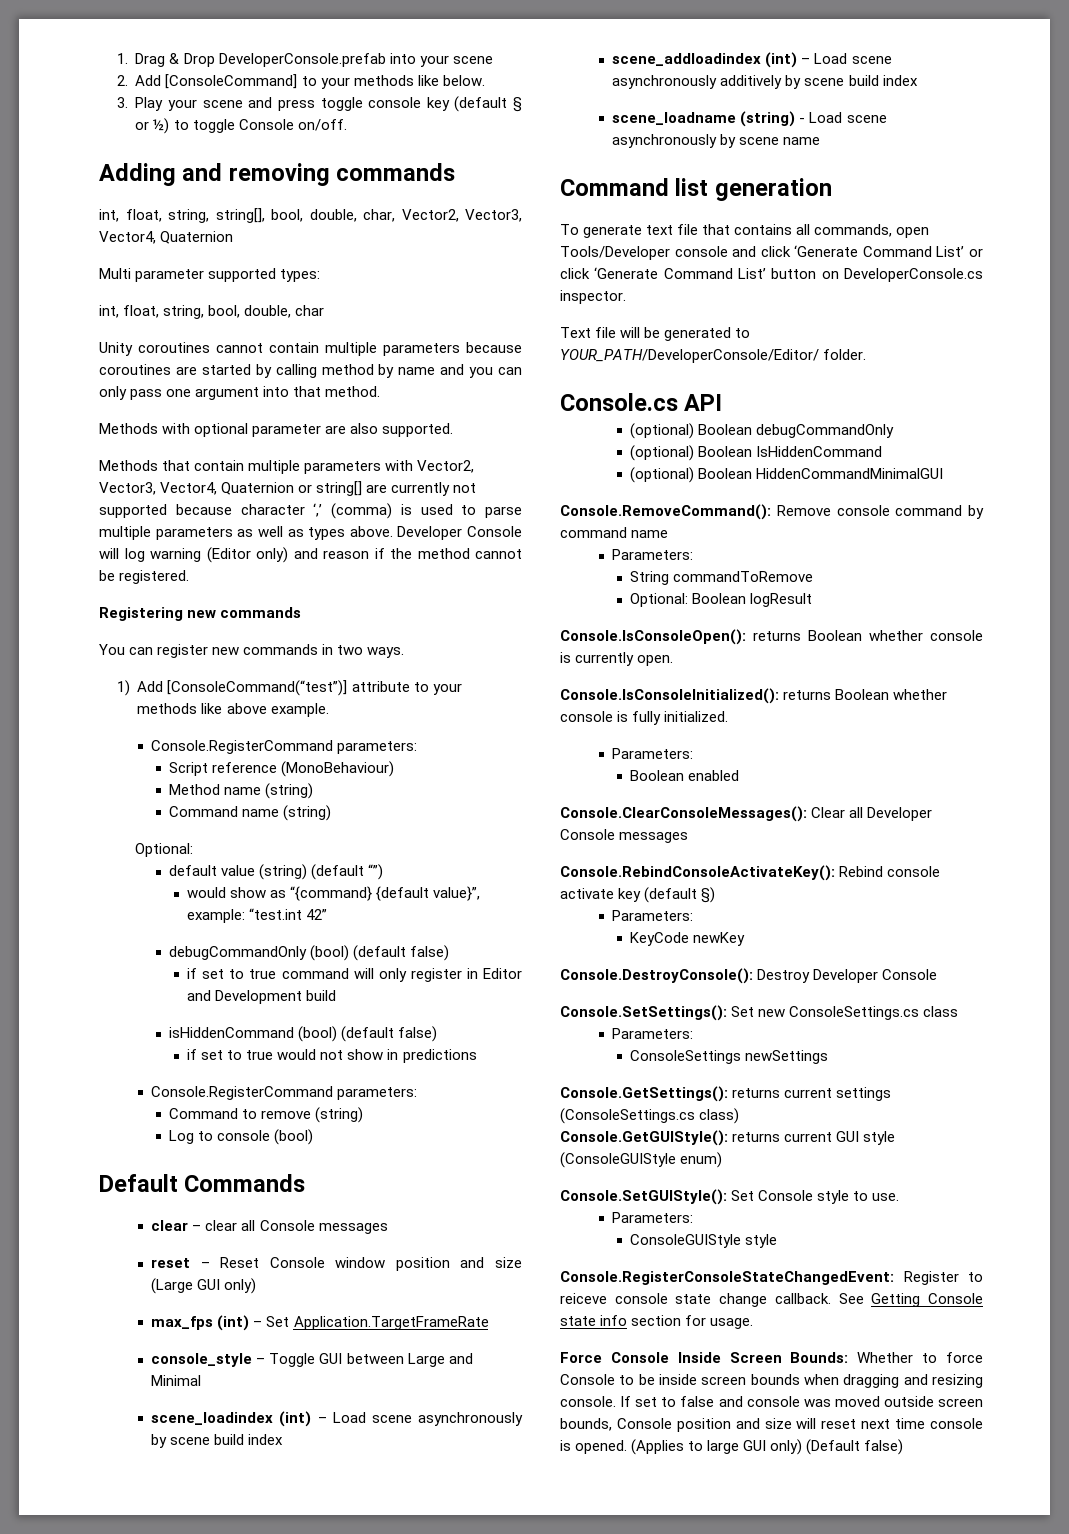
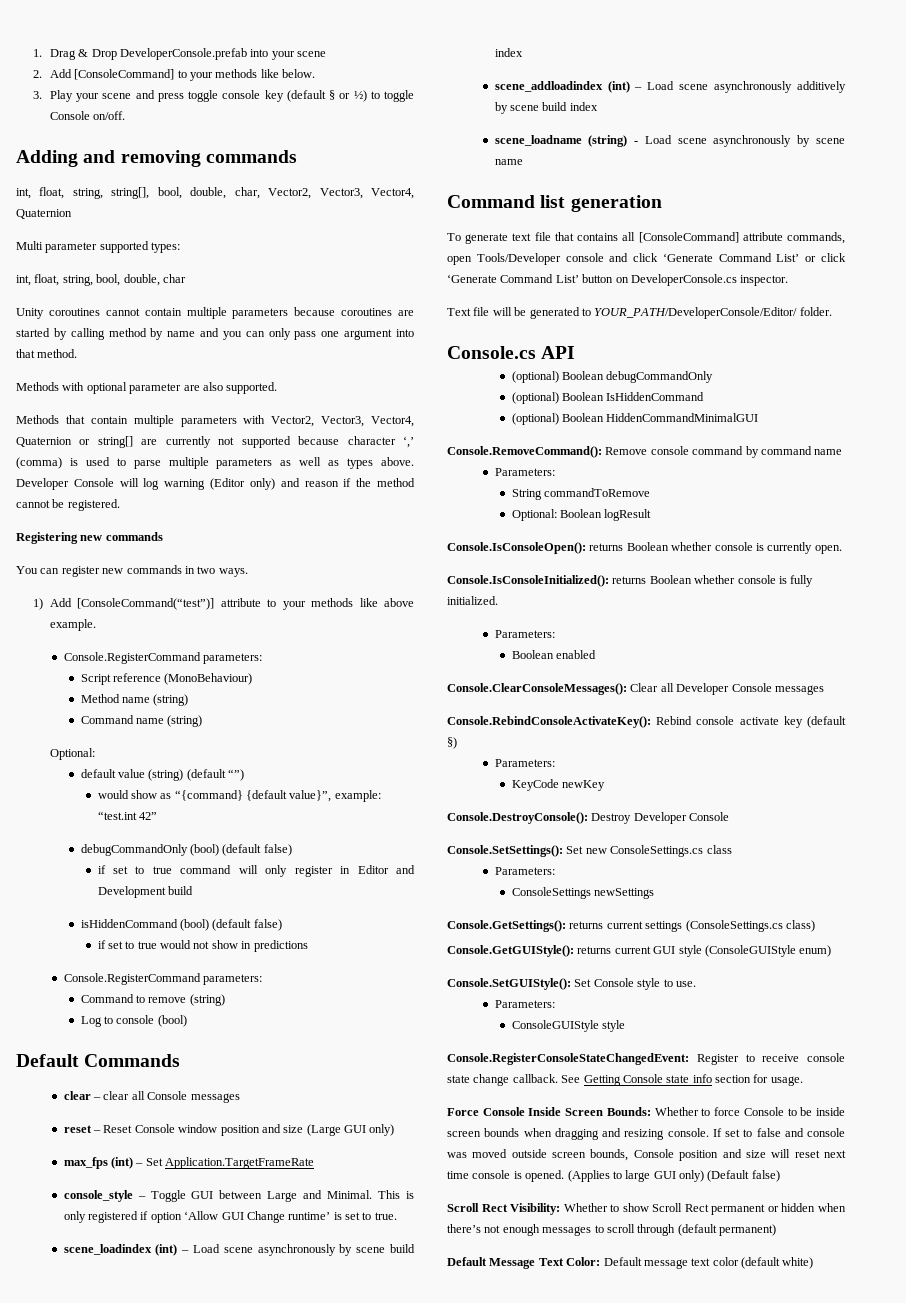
[151,1375,202,1386] Minimal -> [327,1190,414,1199] [63,1211,397,1223] Minimal. This is only registered if option ‘Allow GUI Change runtime’ is set to true.
(811, 229) none -> [638,232,783,243] [ConsoleCommand] attribute
[560,1293,607,1304] reiceve -> [762,1054,800,1062] receive
(904, 1447) none -> [447,1203,846,1215] [447,1224,776,1236] [447,1257,814,1269] // Scroll Rect Visibility: Whether to show Scroll Rect permanent or hidden when there’s not enough messages to scroll through (default permanent) // Default Message Text Color: Default message text color (default white)

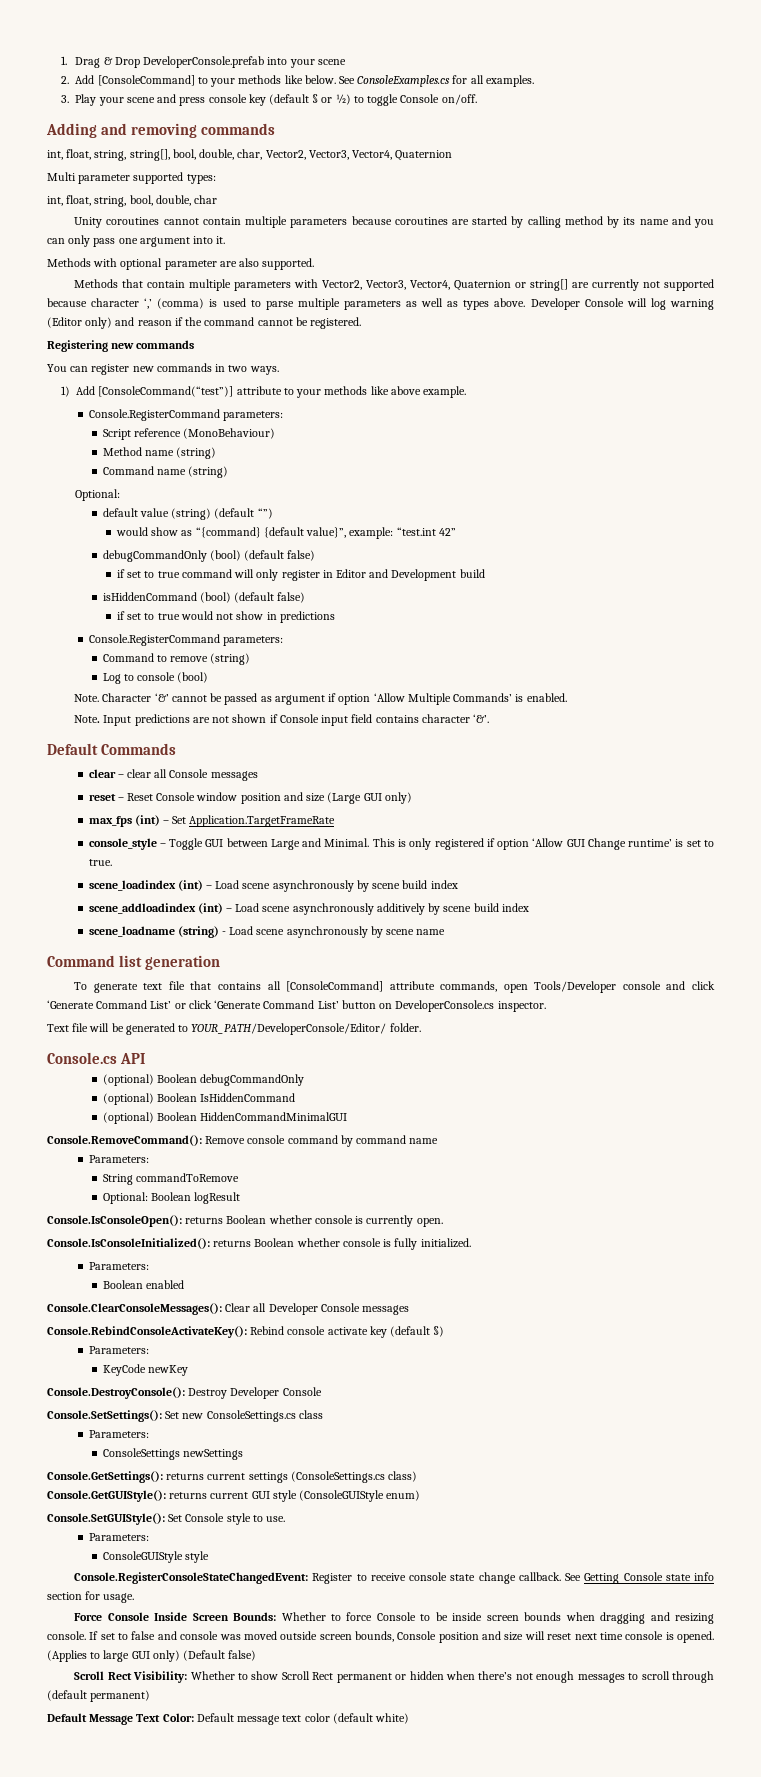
(316, 73) none -> [338,75,534,87] See ConsoleExamples.cs for all examples.
[188,90,219,102] toggle -> (206, 101) none
(164, 334) none -> [623,217,636,225] its
[16,349,78,358] that method. -> [216,236,226,244] it.
[376,478,415,487] method -> [204,317,255,326] command
(187, 1021) none -> [74,693,567,705] [74,714,490,726] // Note. Character ‘&’ cannot be passed as argument if option ‘Allow Multiple Commands’ is enabled. // Note. Input predictions are not shown if Console input field contains character ‘&’.

